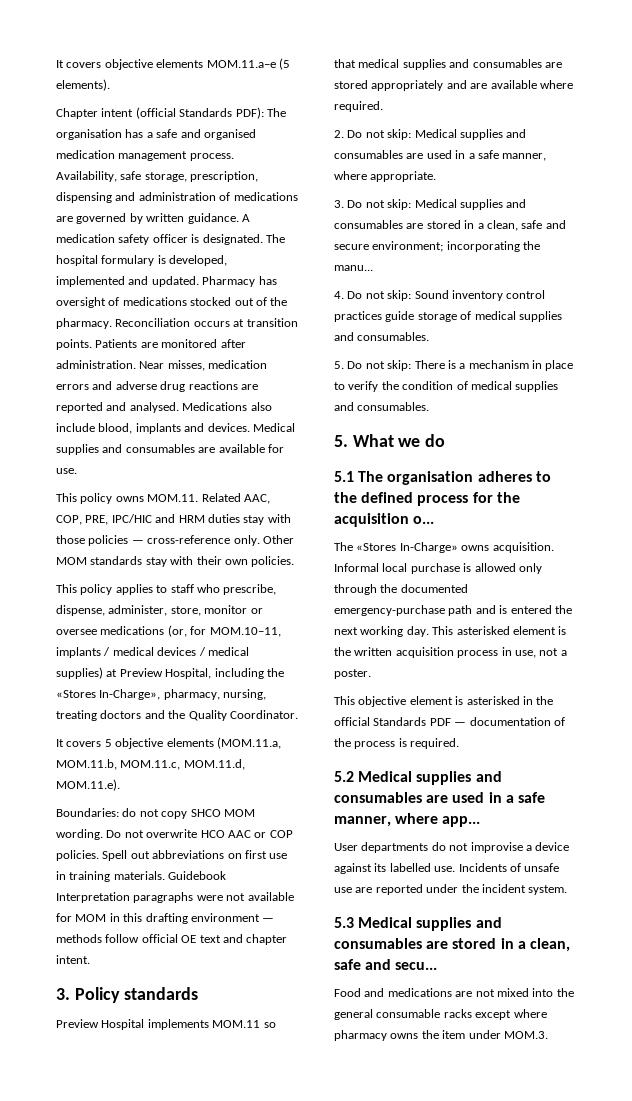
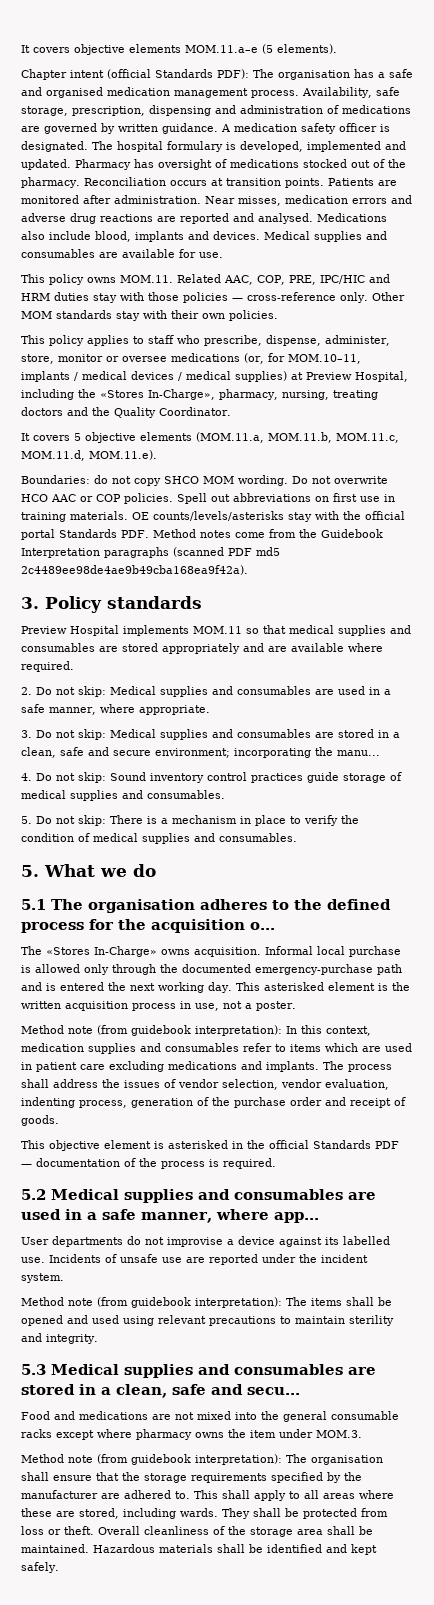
[168,871,227,880] [56,892,294,903] [56,913,275,924] [56,934,288,945] [56,955,90,964] Guidebook Interpretation paragraphs were not available for MOM in this drafting environment — methods follow official OE text and chapter intent. -> [132,511,405,522] [21,529,383,540] [21,547,280,558] [21,565,248,575] OE counts/levels/asterisks stay with the official portal Standards PDF. Method notes come from the Guidebook Interpretation paragraphs (scanned PDF md5 2c4489ee98de4ae9b49cba168ea9f42a).
(371, 674) none -> [21,1025,371,1036] [21,1043,412,1054] [21,1061,392,1072] [21,1079,389,1090] [21,1097,406,1108] [21,1115,59,1126] // Method note (from guidebook interpretation): In this context, medication supplies and consumables refer to items which are used in patient care excluding medications and implants. The process shall address the issues of vendor selection, vendor evaluation, indenting process, generation of the purchase order and receipt of goods.
(568, 890) none -> [21,1297,392,1308] [21,1315,394,1326] [21,1333,98,1344] // Method note (from guidebook interpretation): The items shall be opened and used using relevant precautions to maintain sterility and integrity.
(548, 1035) none -> [21,1454,383,1465] [21,1472,362,1483] [21,1490,394,1501] [21,1508,388,1519] [21,1526,373,1537] [21,1544,377,1555] [21,1562,59,1573] // Method note (from guidebook interpretation): The organisation shall ensure that the storage requirements specified by the manufacturer are adhered to. This shall apply to all areas where these are stored, including wards. They shall be protected from loss or theft. Overall cleanliness of the storage area shall be maintained. Hazardous materials shall be identified and kept safely.

